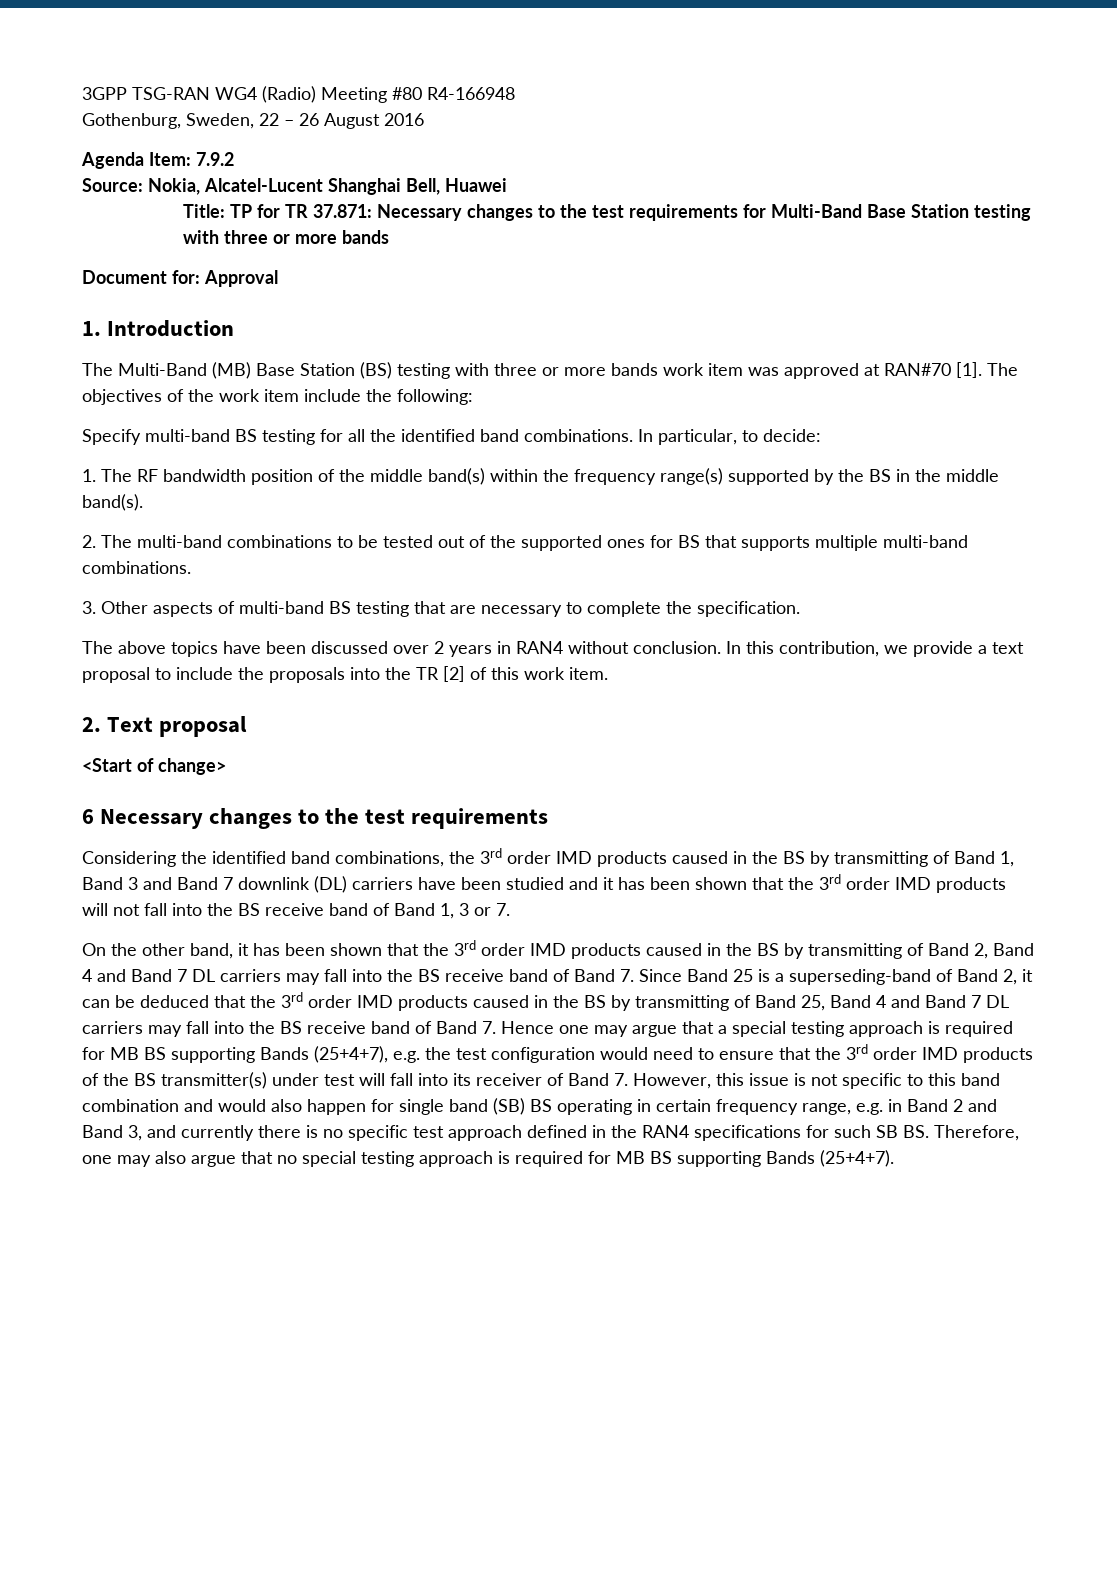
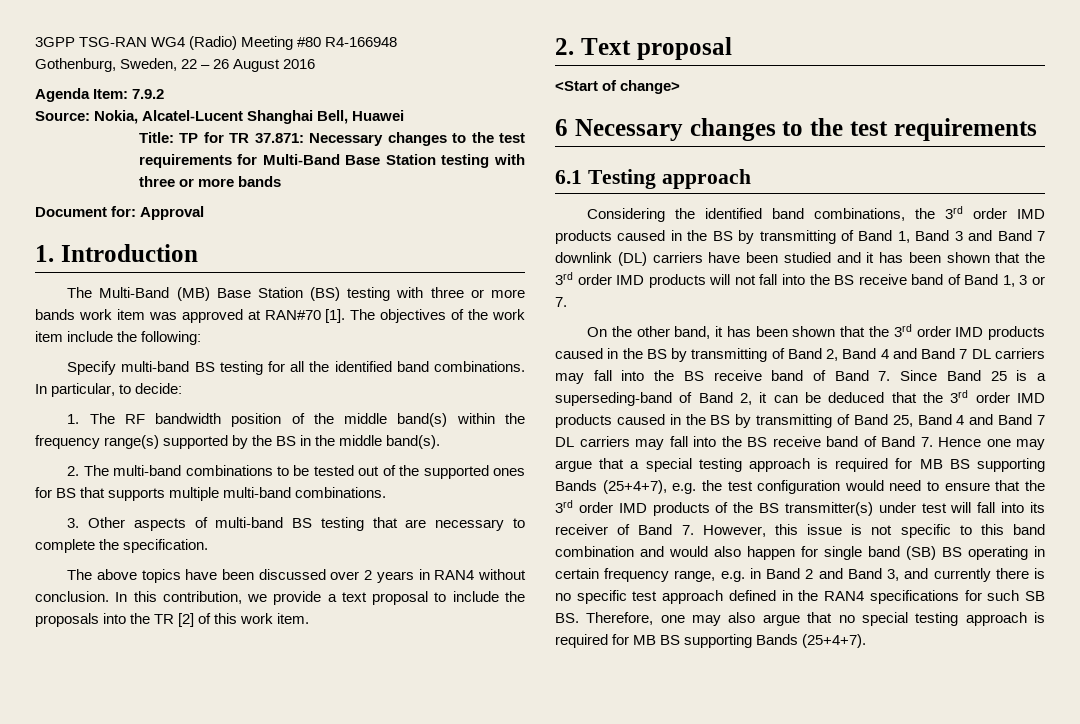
(549, 818) none -> [555,169,751,189] // 6.1 Testing approach

